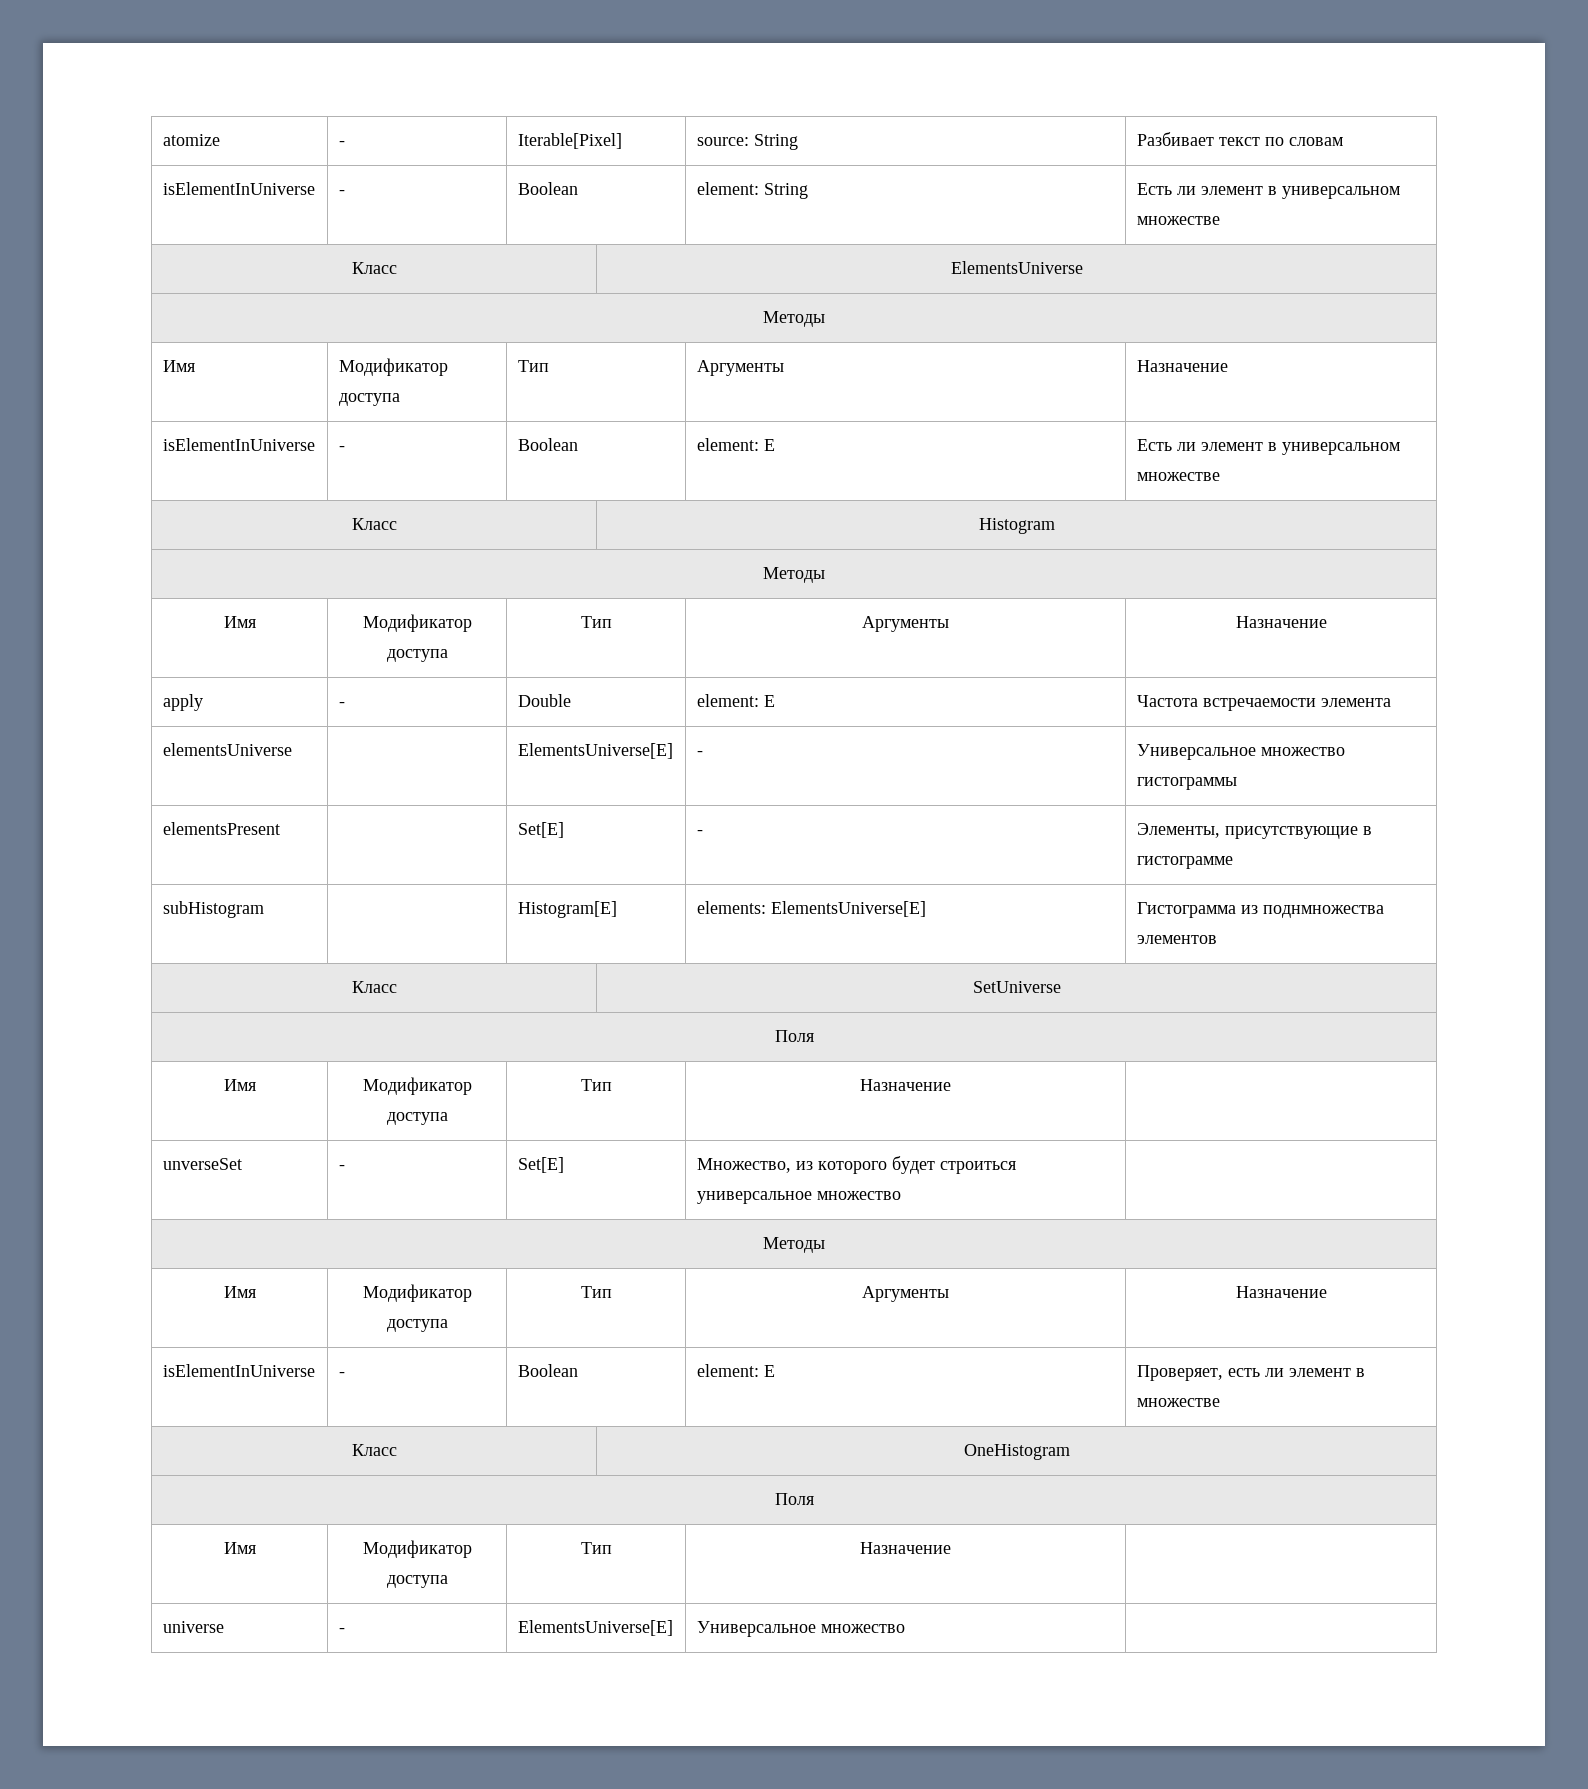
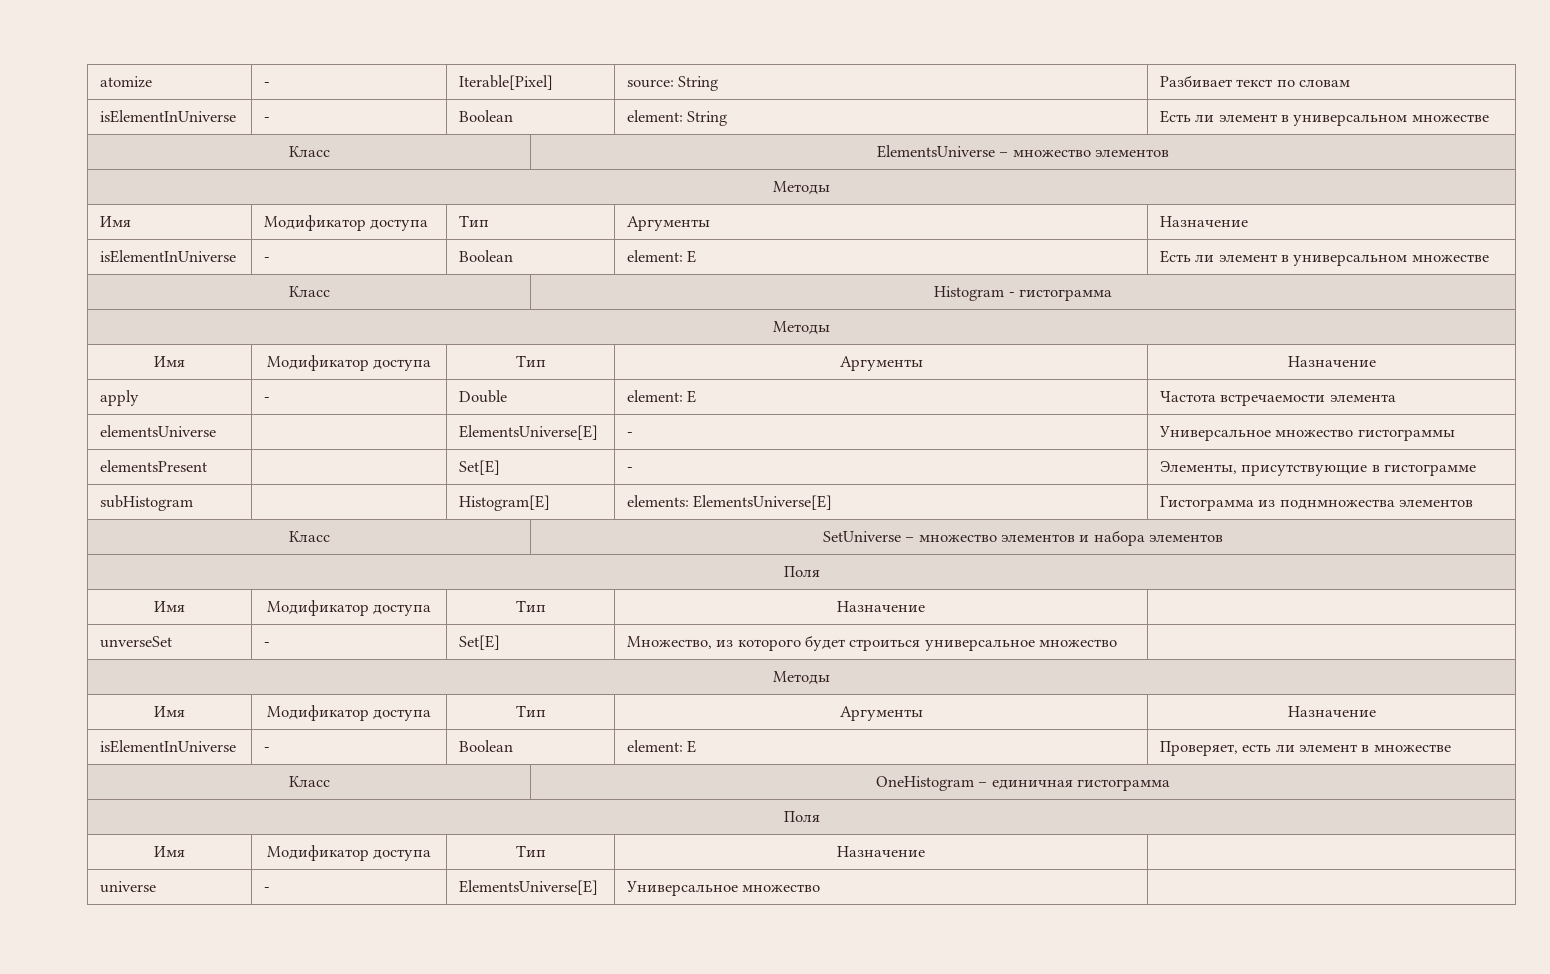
(1083, 267) none -> [999,149,1170,157] – множество элементов
(1055, 526) none -> [1008,289,1112,301] - гистограмма
(1061, 987) none -> [905,530,1224,546] – множество элементов и набора элементов
(1070, 1452) none -> [978,779,1171,791] – единичная гистограмма

